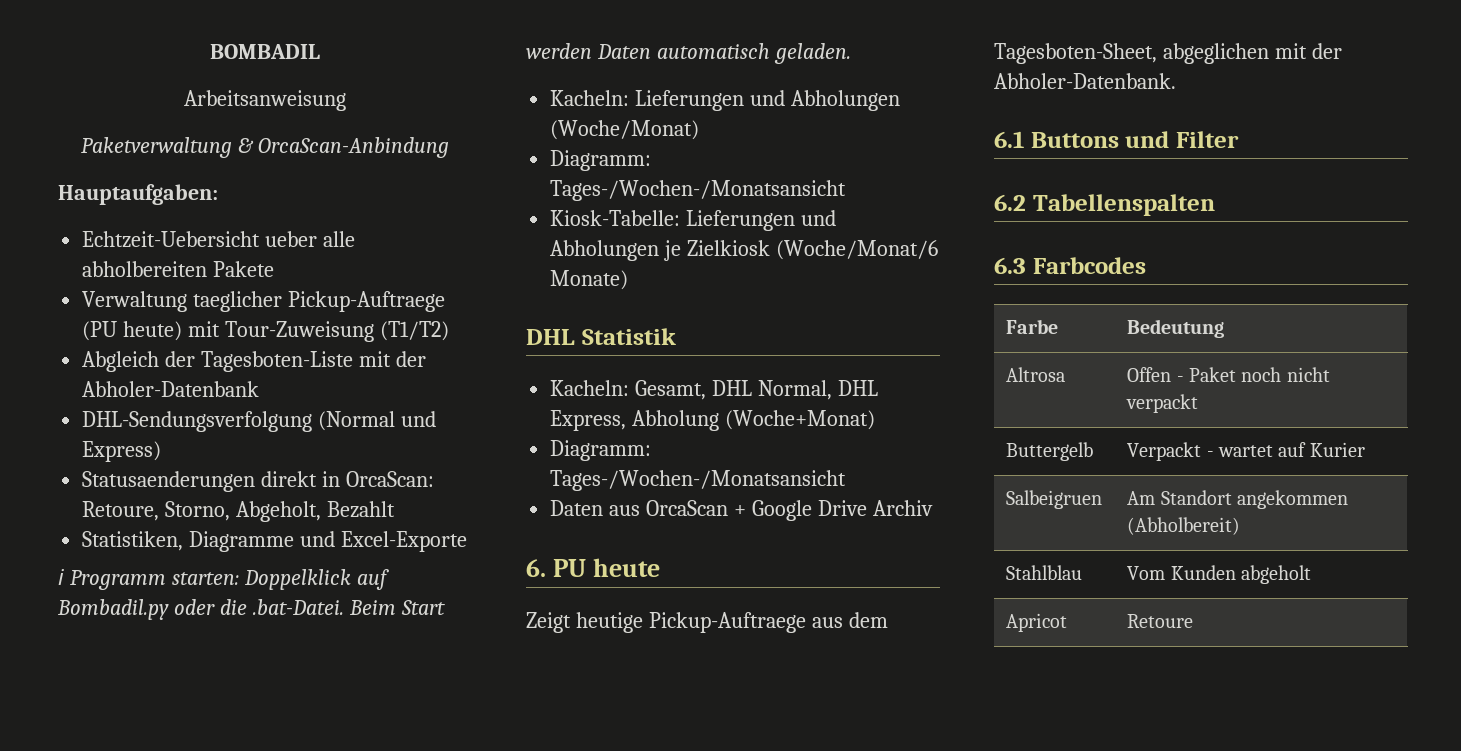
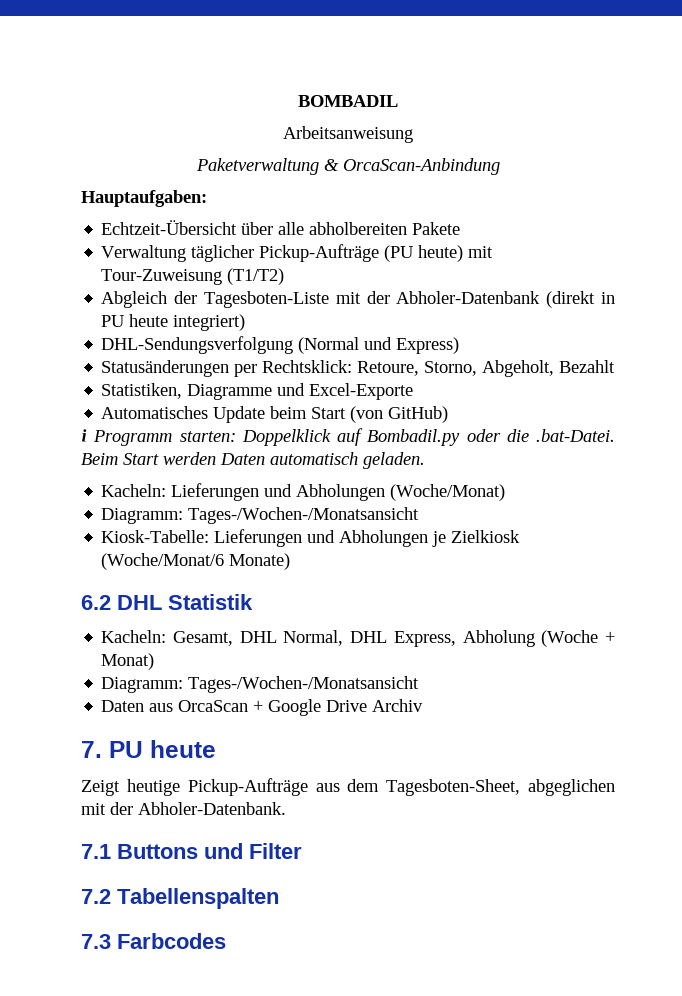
[82,231,318,248] Echtzeit-Uebersicht ueber -> [101,220,274,235] Echtzeit-Übersicht über
[193,291,446,312] taeglicher Pickup-Auftraege -> [191,244,380,262] täglicher Pickup-Aufträge
(260, 389) none -> [546,291,615,308] [101,314,246,331] (direkt in PU heute integriert)
[82,471,435,492] Statusaenderungen direkt in OrcaScan: -> [101,360,353,377] Statusänderungen per Rechtsklick:
(468, 541) none -> [101,406,449,423] // Automatisches Update beim Start (von GitHub)
(629, 280) none -> [81,595,111,610] 6.2
[725,410,876,430] (Woche+Monat) -> [541,630,615,647] [101,653,155,670] (Woche + Monat)
[526,559,546,577] 6. -> [81,741,102,758] 7.
[648,612,806,633] Pickup-Auftraege -> [187,778,308,796] Pickup-Aufträge
[994,131,1024,148] 6.1 -> [81,844,111,859] 7.1
[994,194,1026,211] 6.2 -> [81,889,111,904] 7.2
[994,257,1026,274] 6.3 -> [81,934,111,949] 7.3
[1006,319,1059,334] [1127,319,1225,338] [1006,367,1066,382] [1127,367,1330,382] [1126,394,1199,413] [1006,442,1094,461] [1127,442,1365,461] [1006,490,1103,509] [1127,490,1349,509] [1127,517,1241,535] [1006,565,1083,580] [1127,565,1312,584] [1006,613,1068,632] [1127,614,1194,628] // Farbe | Bedeutung // Altrosa | Offen - Paket noch nicht verpackt // Buttergelb | Verpackt - wartet auf Kurier // Salbeigruen | Am Standort angekommen (Abholbereit) // Stahlblau | Vom Kunden abgeholt // Apricot | Retoure -> (226, 941) none

